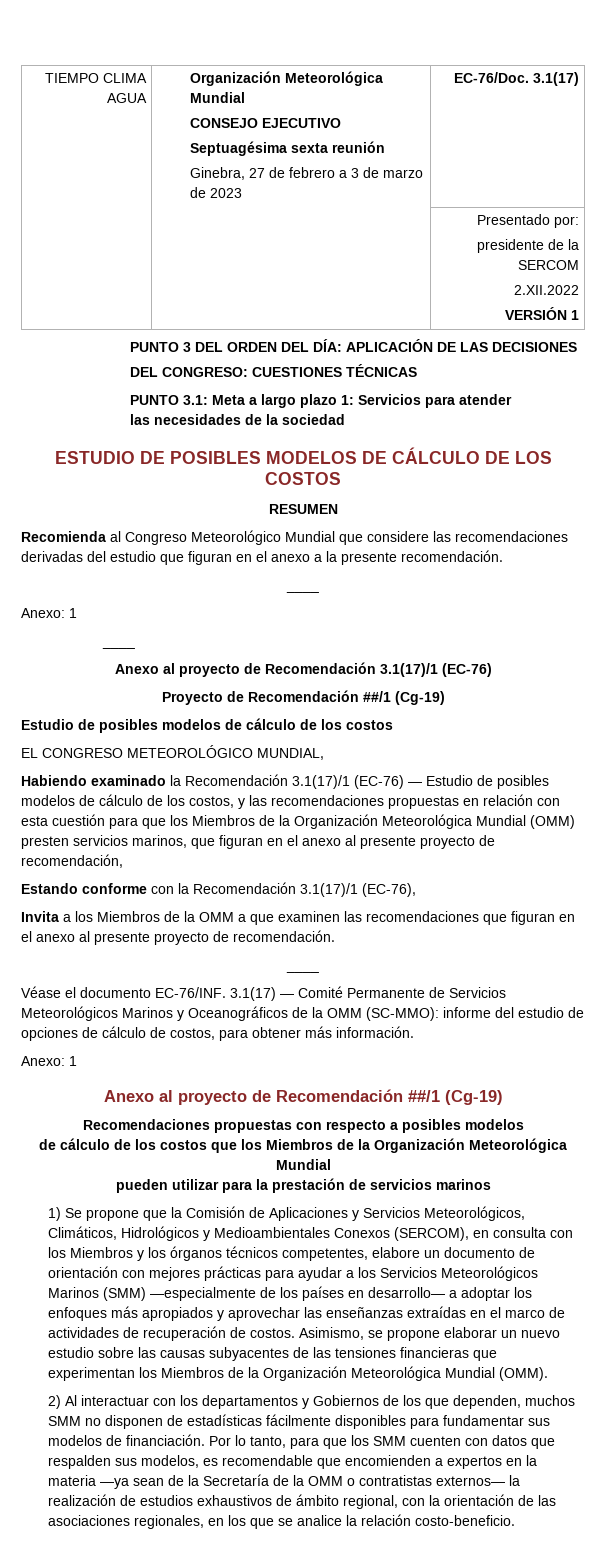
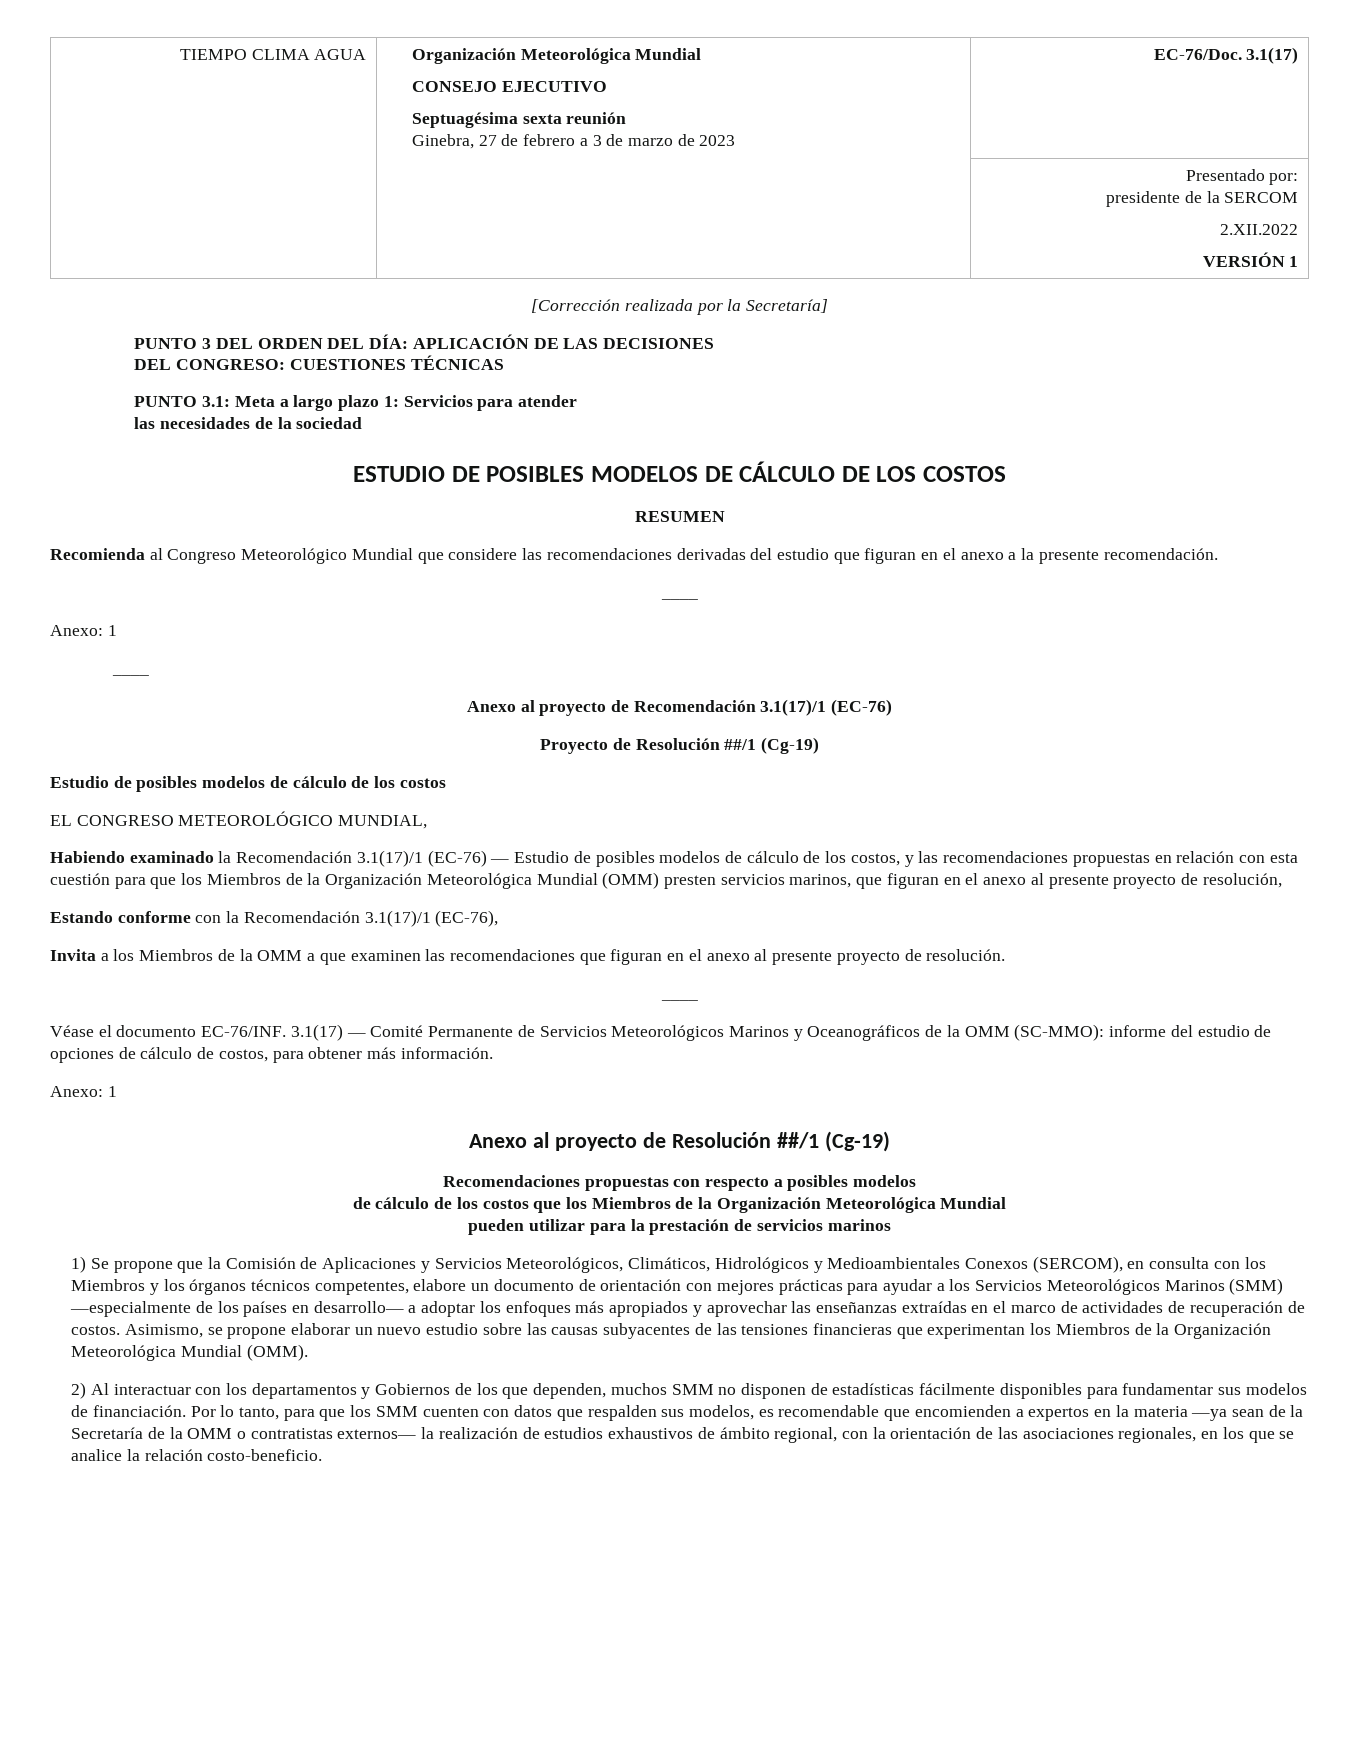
(579, 315) none -> [531,299,828,315] // [Corrección realizada por la Secretaría]
[247,690,359,702] Recomendación -> [635,738,720,750] Resolución
[21,854,123,868] recomendación, -> [1202,873,1282,888] resolución,
[233,930,335,942] recomendación. -> [926,949,1006,961] resolución.
[275,1089,403,1102] Recomendación -> [671,1132,771,1148] Resolución

